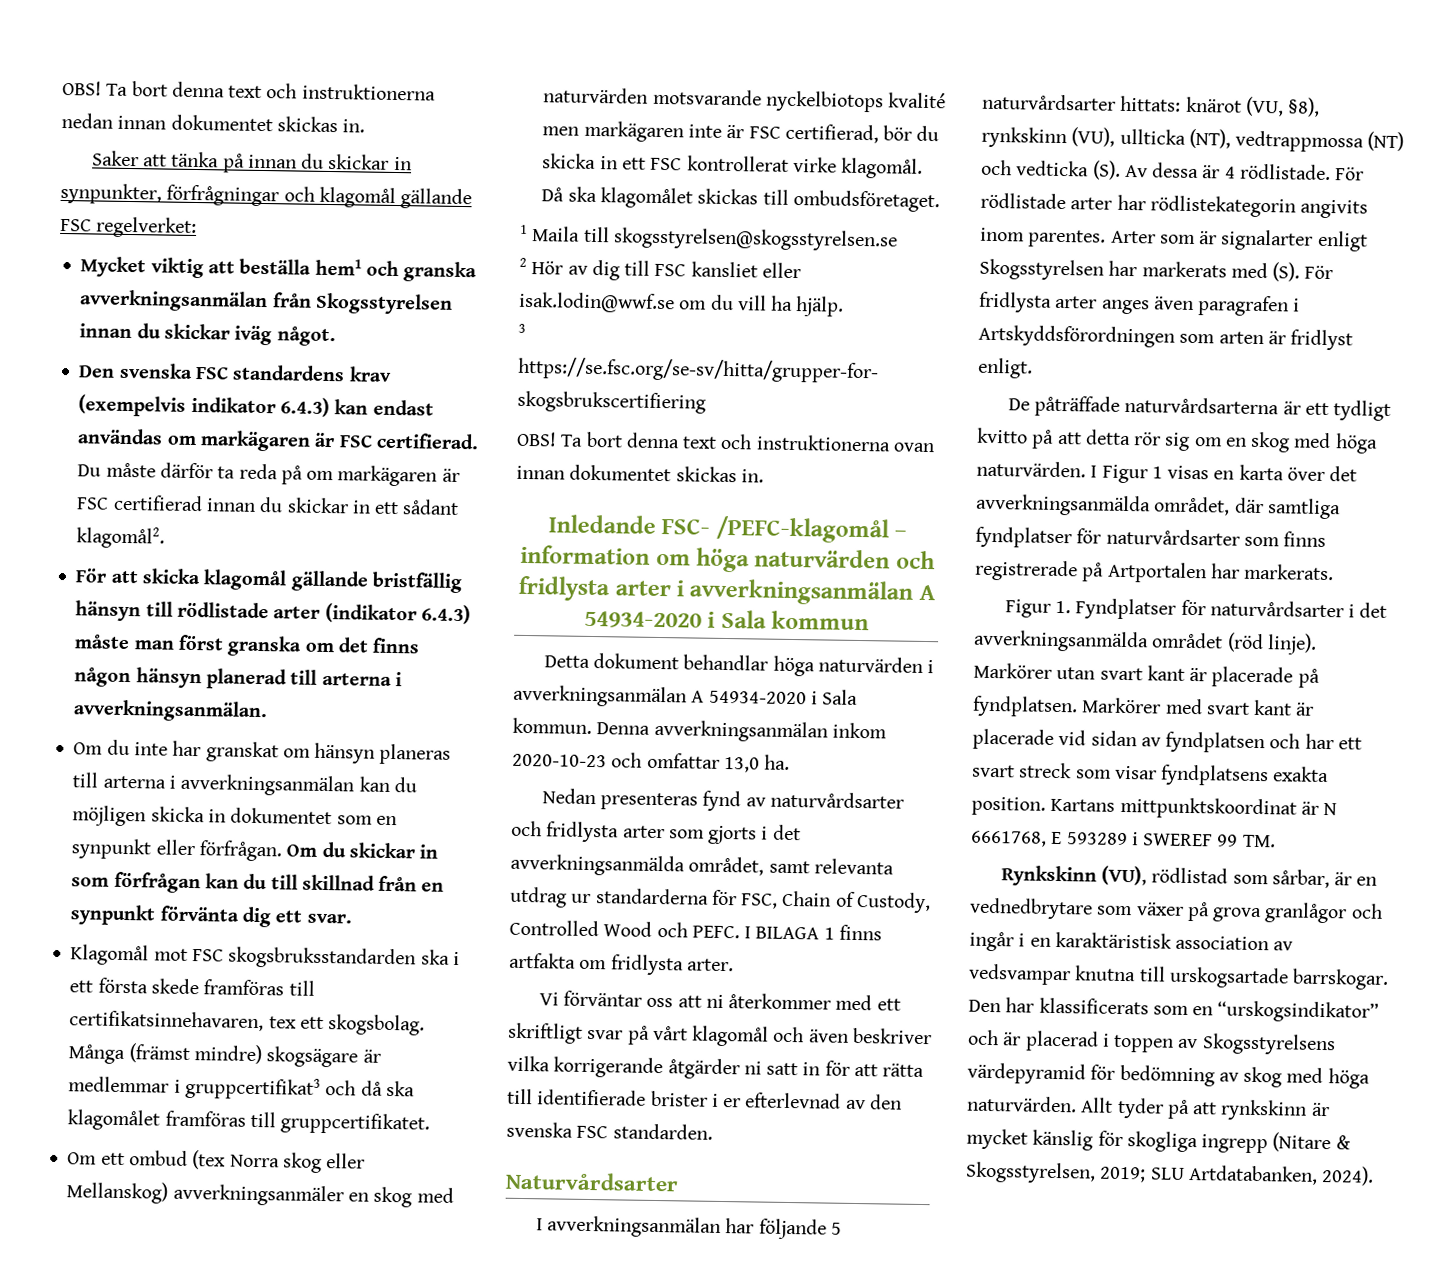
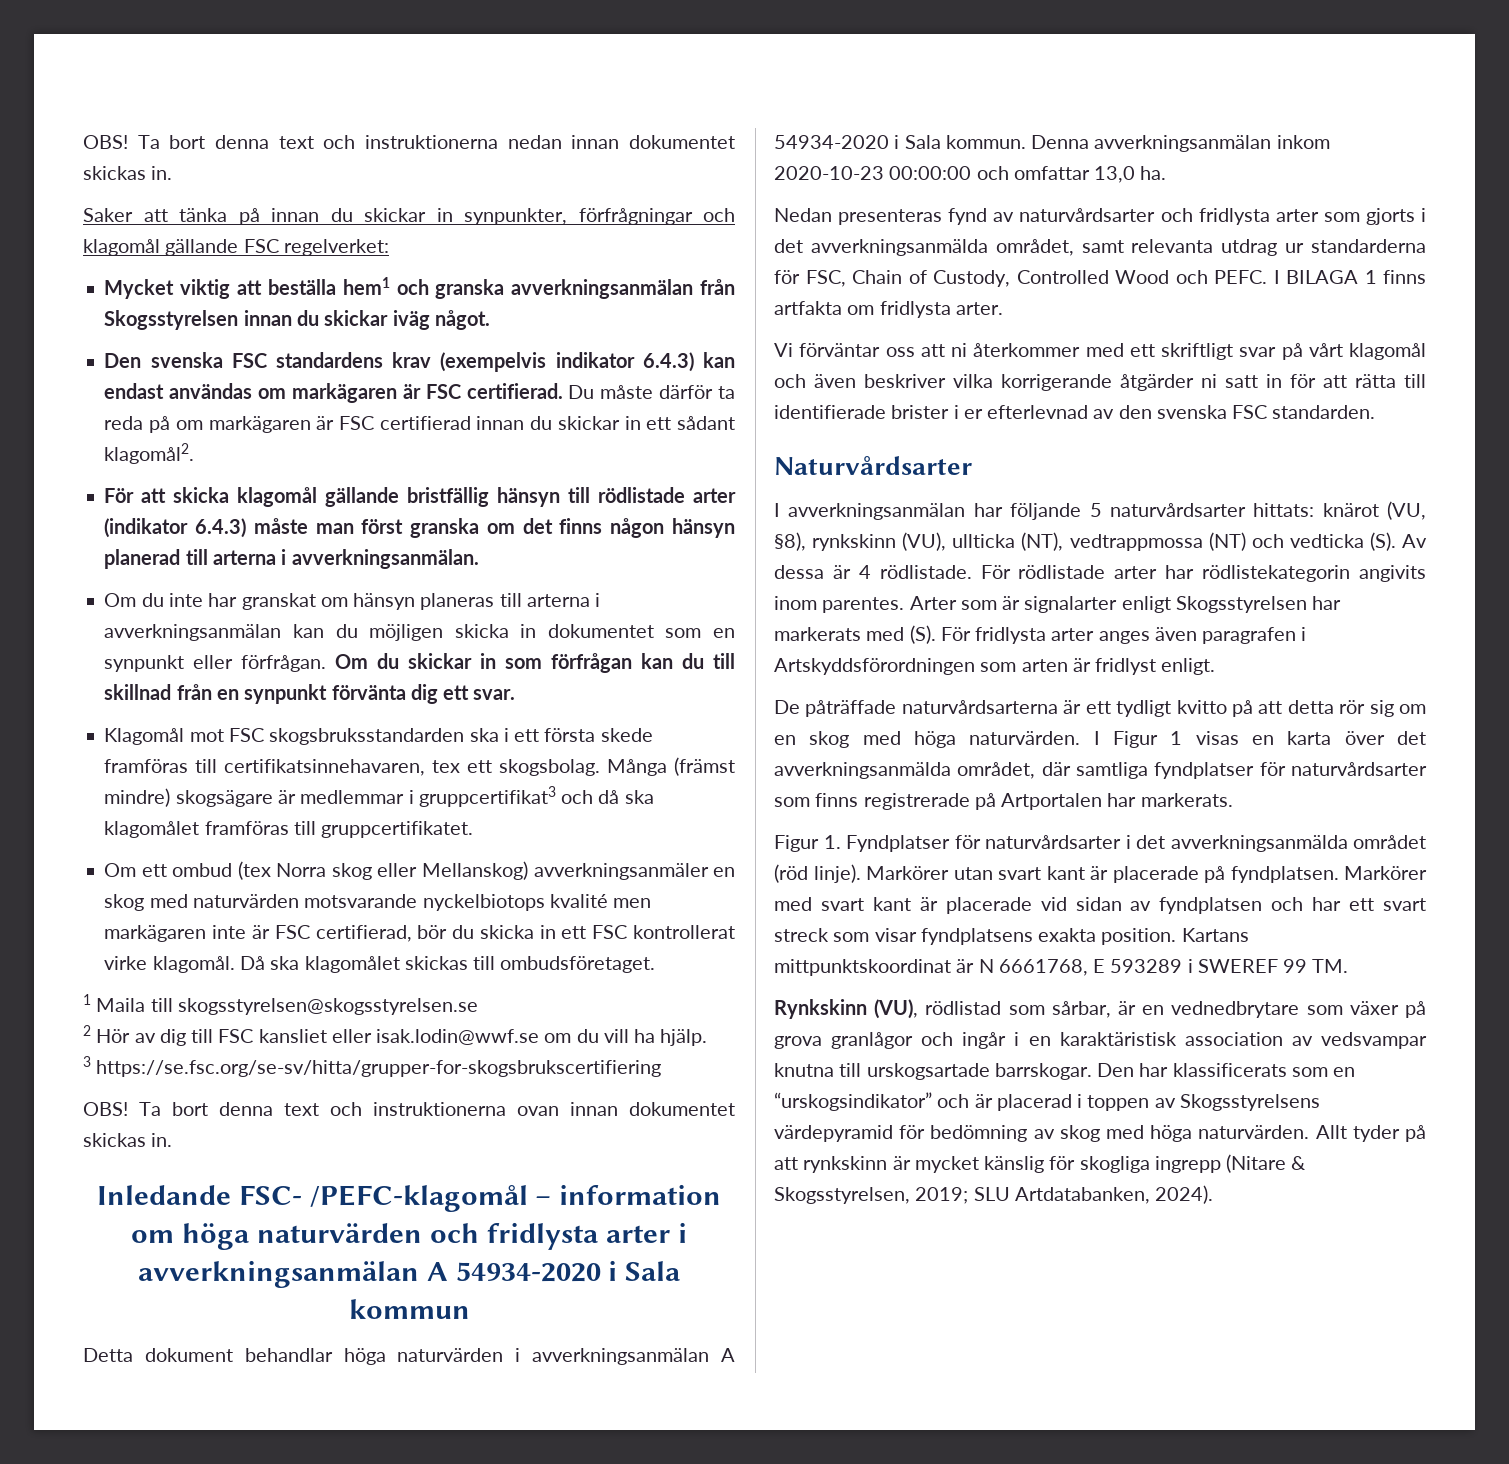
(607, 760) none -> [889,166,972,180] 00:00:00

